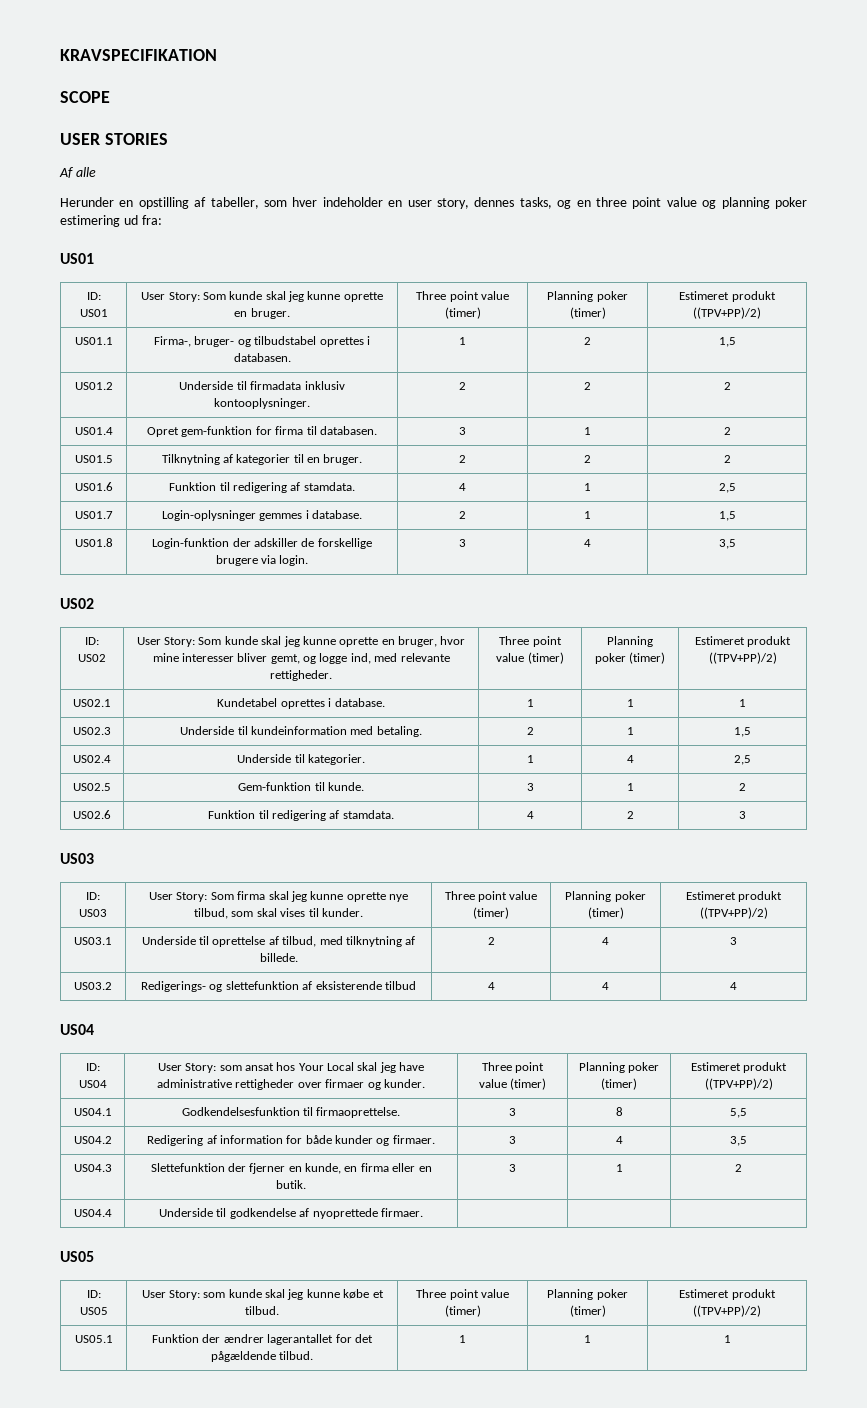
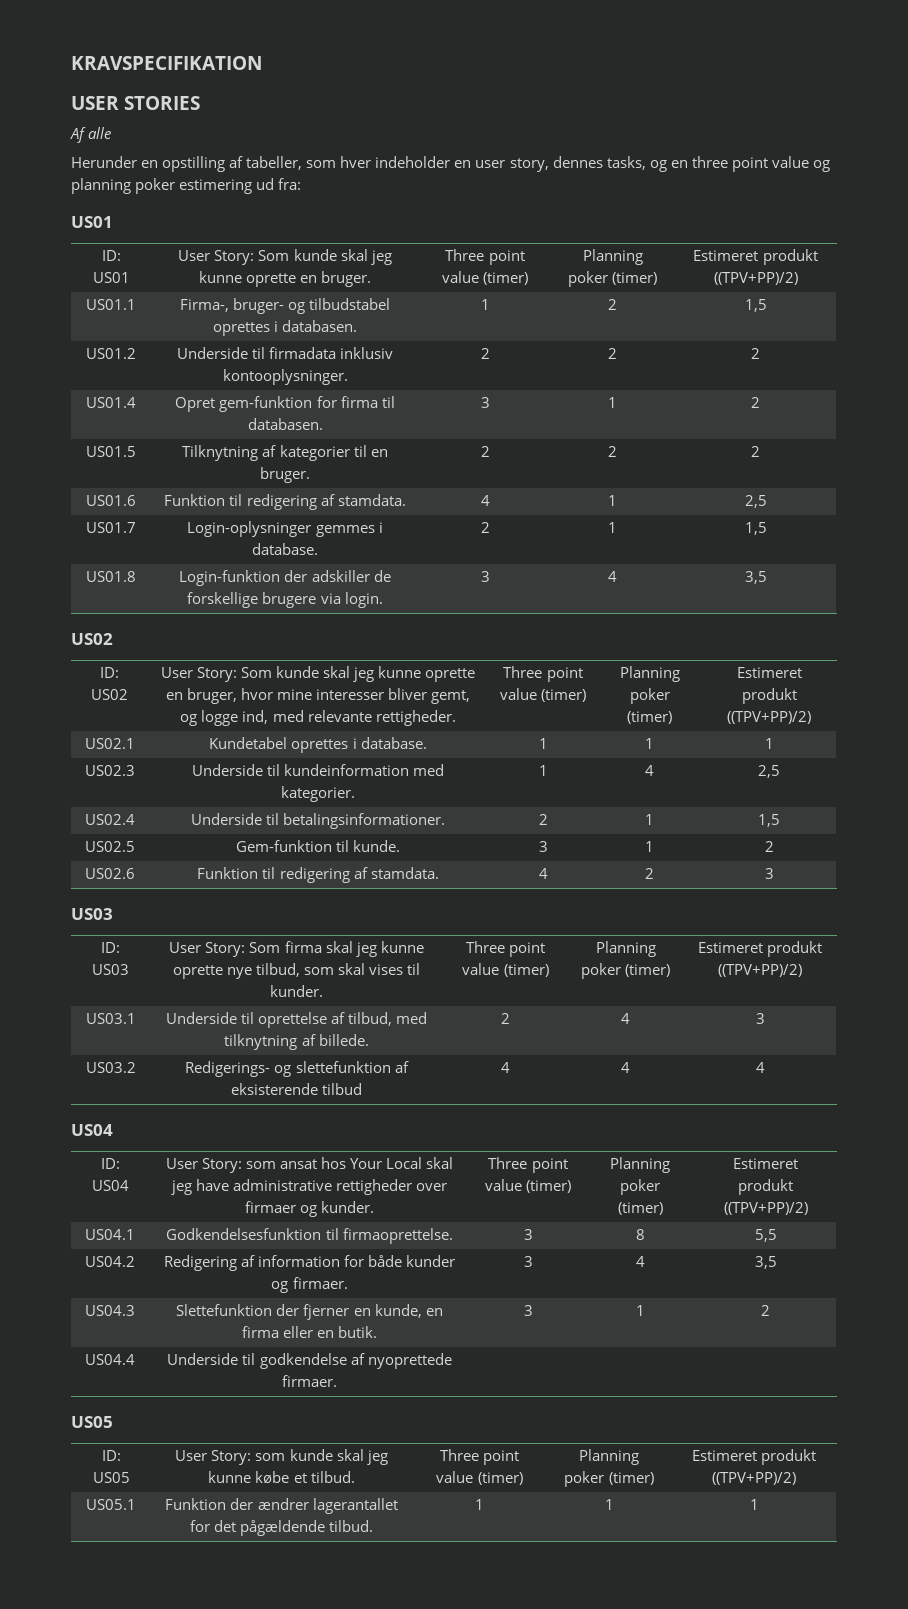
[60,91,110,103] // SCOPE -> (262, 63) none
[376,726,422,737] [526,727,534,735] [626,727,634,735] [734,727,751,737] [73,755,111,763] [237,754,365,765] [526,755,534,763] [626,755,634,763] [734,755,751,765] betaling. | 2 | 1 | 1,5 // US02.4 | Underside til kategorier. | 1 | 4 | 2,5 -> [281,786,355,802] [538,765,548,776] [645,765,654,776] [758,765,780,778] [84,814,135,825] [190,813,446,829] [538,814,548,825] [645,814,654,825] [758,814,780,827] kategorier. | 1 | 4 | 2,5 // US02.4 | Underside til betalingsinformationer. | 2 | 1 | 1,5

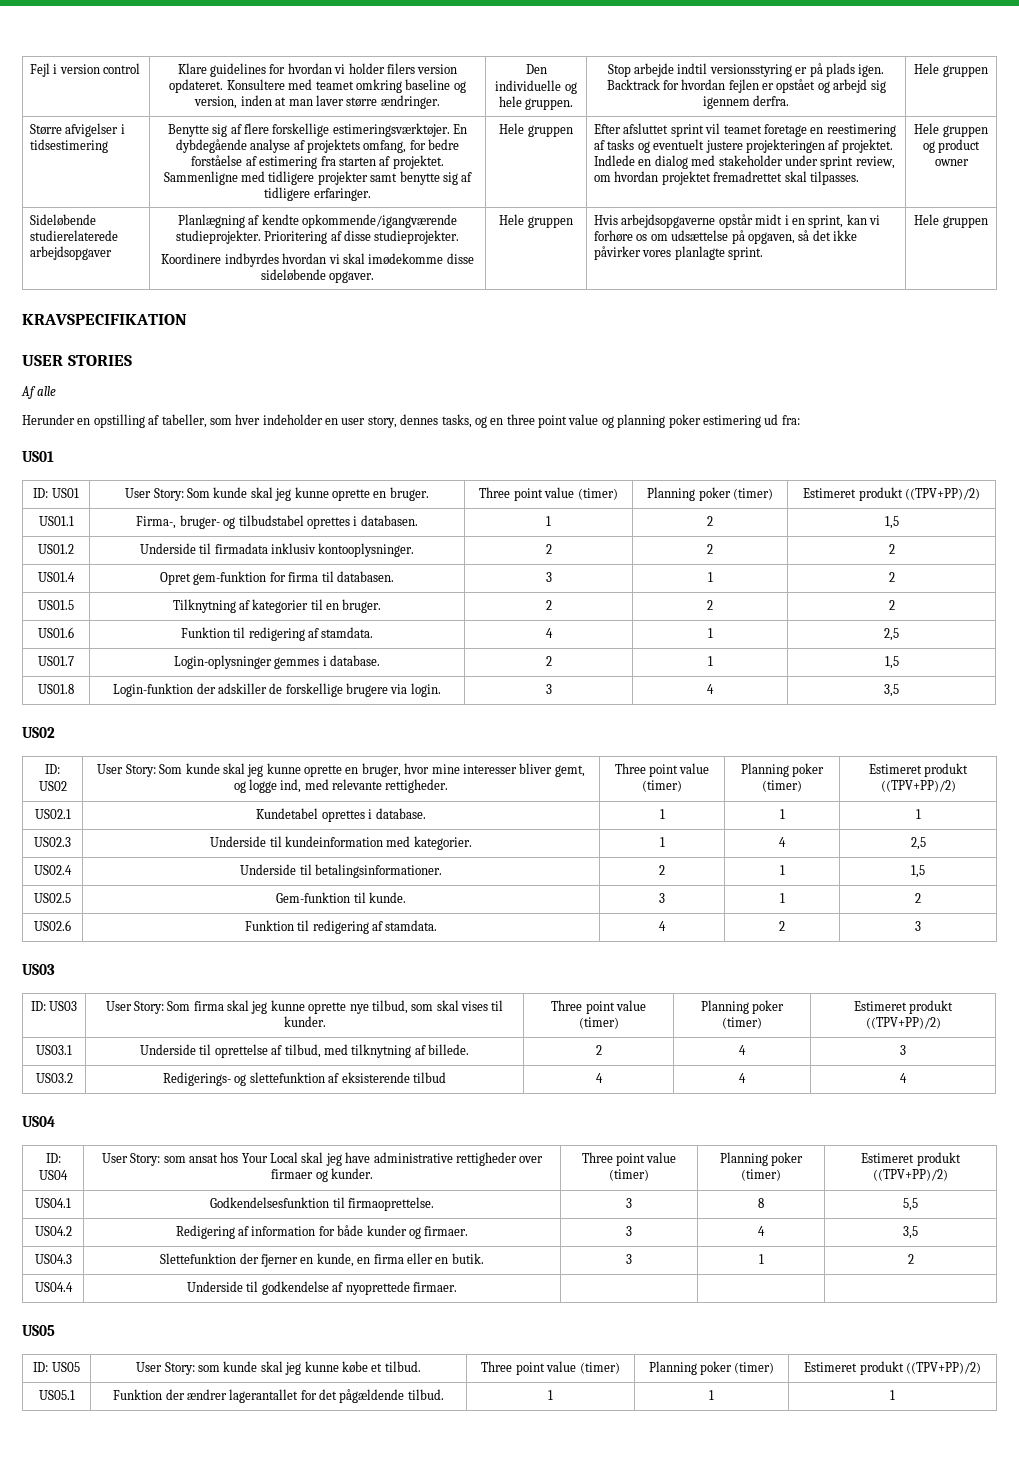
(71, 63) none -> [29,63,141,77] [177,63,458,77] [169,79,466,93] [194,95,440,109] [525,64,547,74] [495,80,577,94] [498,96,574,110] [607,63,885,77] [606,79,886,93] [702,95,790,109] [914,63,988,77] [29,123,125,137] [29,139,108,153] [167,123,468,137] [175,139,460,153] [191,155,444,169] [163,171,473,185] [264,187,371,201] [499,123,573,137] [593,123,896,137] [593,139,893,153] [593,155,895,169] [593,171,859,185] [914,123,988,137] [922,139,981,153] [934,159,969,166] [29,214,96,226] [29,230,118,241] [29,246,112,260] [177,214,458,228] [175,230,460,244] [161,253,474,267] [260,269,375,283] [499,214,573,228] [593,214,880,228] [593,230,857,244] [593,246,764,260] [914,214,988,228] Fejl i version control | Klare guidelines for hvordan vi holder filers version opdateret. Konsultere med teamet omkring baseline og version, inden at man laver større ændringer. | Den individuelle og hele gruppen. | Stop arbejde indtil versionsstyring er på plads igen. Backtrack for hvordan fejlen er opstået og arbejd sig igennem derfra. | Hele gruppen // Større afvigelser i tidsestimering | Benytte sig af flere forskellige estimeringsværktøjer. En dybdegående analyse af projektets omfang, for bedre forståelse af estimering fra starten af projektet. Sammenligne med tidligere projekter samt benytte sig af tidligere erfaringer. | Hele gruppen | Efter afsluttet sprint vil teamet foretage en reestimering af tasks og eventuelt justere projekteringen af projektet. Indlede en dialog med stakeholder under sprint review, om hvordan projektet fremadrettet skal tilpasses. | Hele gruppen og product owner // Sideløbende studierelaterede arbejdsopgaver | Planlægning af kendte opkommende/igangværende studieprojekter. Prioritering af disse studieprojekter. // Koordinere indbyrdes hvordan vi skal imødekomme disse sideløbende opgaver. | Hele gruppen | Hvis arbejdsopgaverne opstår midt i en sprint, kan vi forhøre os om udsættelse på opgaven, så det ikke påvirker vores planlagte sprint. | Hele gruppen //

